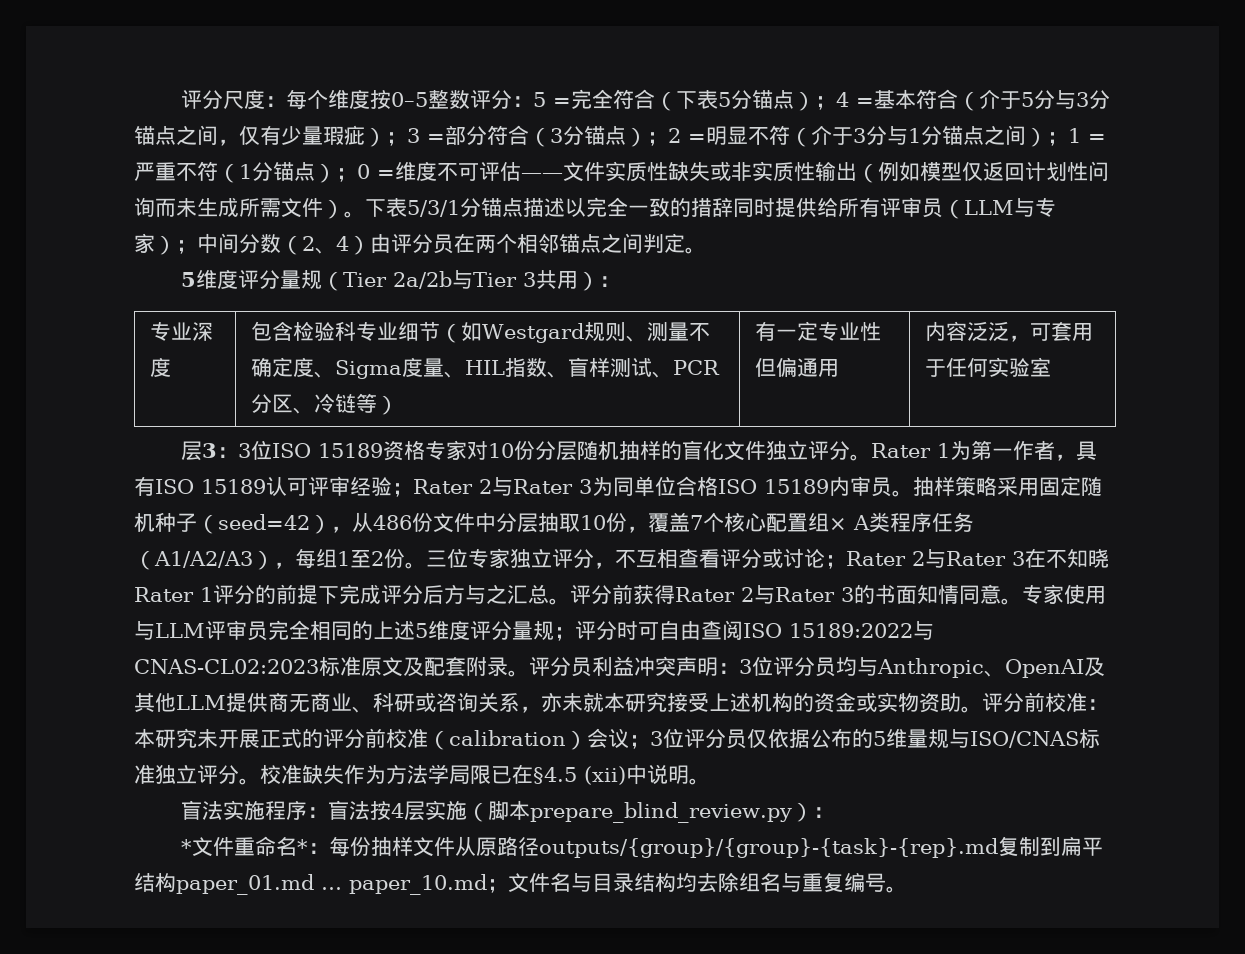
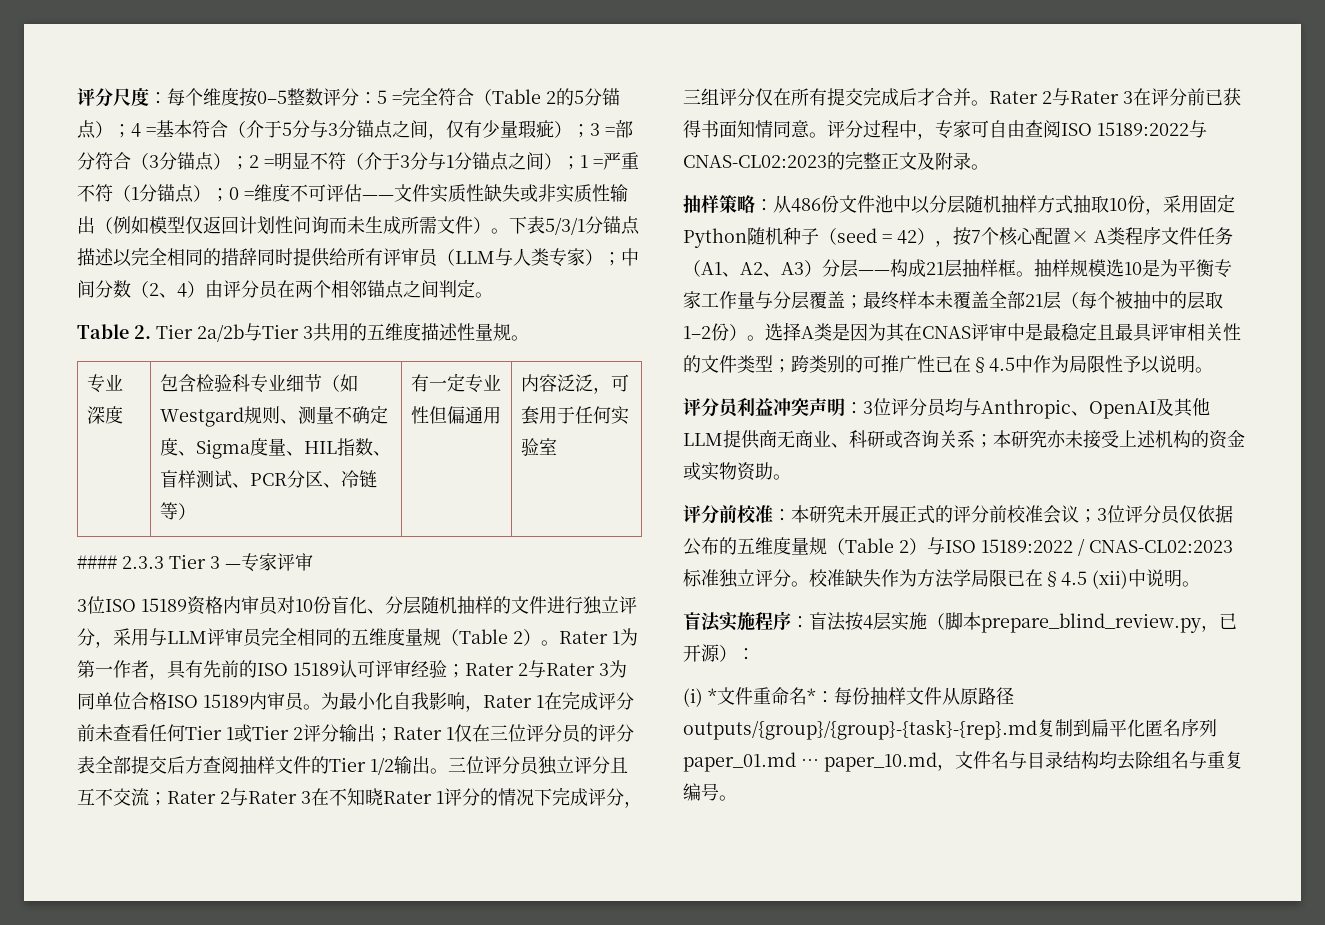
[675,90,718,109] 下表 -> [492,88,574,106] Table 2的
[628,198,670,217] 一致 -> [167,248,203,266] 相同
(1035, 207) none -> [513,248,549,266] 人类
[180,269,343,291] 5维度评分量规（ -> [77,324,151,339] Table 2.
[577,271,620,291] ）： -> [349,323,529,341] 的五维度描述性量规。
[180,441,238,461] 层3： -> [77,553,313,572] #### 2.3.3 Tier 3 —专家评审 //
[424,440,467,460] 专家 -> [223,596,279,615] 内审员
(535, 450) none -> [331,596,385,614] 盲化、
[681,440,850,461] 盲化文件独立评分 -> [511,596,637,615] [77,627,541,648] 文件进行独立评分，采用与LLM评审员完全相同的五维度量规（Table 2）
(155, 486) none -> [203,660,257,678] 先前的
[913,476,1102,496] [134,512,974,534] [134,548,825,570] 抽样策略采用固定随机种子（seed=42），从486份文件中分层抽取10份，覆盖7个核心配置组× A类程序任务（A1/A2/A3），每组1至2份。三位专家独立评分，不互相查看评分或讨论 -> [321,691,634,712] [77,724,634,743] [77,756,628,775] [77,788,149,806] 为最小化自我影响，Rater 1在完成评分前未查看任何Tier 1或Tier 2评分输出；Rater 1仅在三位评分员的评分表全部提交后方查阅抽样文件的Tier 1/2输出。三位评分员独立评分且互不交流
[276,584,318,604] 前提 -> [498,788,534,806] 情况
[423,584,1106,605] [134,620,638,641] 后方与之汇总。评分前获得Rater 2与Rater 3的书面知情同意。专家使用与LLM评审员完全相同的上述5维度评分量规；评分时 -> [624,801,642,808] [683,87,1241,106] [683,120,971,140] ，三组评分仅在所有提交完成后才合并。Rater 2与Rater 3在评分前已获得书面知情同意。评分过程中，专家
[319,656,530,677] 标准原文及配套附录。 -> [827,151,989,170] [683,194,1235,215] [683,227,1233,248] [683,259,1232,278] [683,291,1223,310] [683,322,1241,342] [683,355,1213,374] 的完整正文及附录。 // 抽样策略：从486份文件池中以分层随机抽样方式抽取10份，采用固定Python随机种子（seed = 42），按7个核心配置× A类程序文件任务（A1、A2、A3）分层——构成21层抽样框。抽样规模选10是为平衡专家工作量与分层覆盖；最终样本未覆盖全部21层（每个被抽中的层取1–2份）。选择A类是因为其在CNAS评审中是最稳定且最具评审相关性的文件类型；跨类别的可推广性已在§4.5中作为局限性予以说明。 //
[520,692,667,713] ，亦未就本研究 -> [975,430,1083,448] ；本研究亦未
(982, 709) none -> (791, 477) //
[428,730,587,750] （calibration） -> (1043, 514) none
[873,728,1079,748] 5维量规与ISO/CNAS -> [737,537,1233,556] 五维度量规（Table 2）与ISO 15189:2022 / CNAS-CL02:2023
[791,802,834,822] ）： // -> [1201,613,1237,632] [683,644,755,662] [683,688,703,707] ，已开源）： // (i)
[134,873,176,892] 结构 -> [1127,719,1217,737] 化匿名序列
[487,879,508,893] ； -> [937,764,955,771] ，

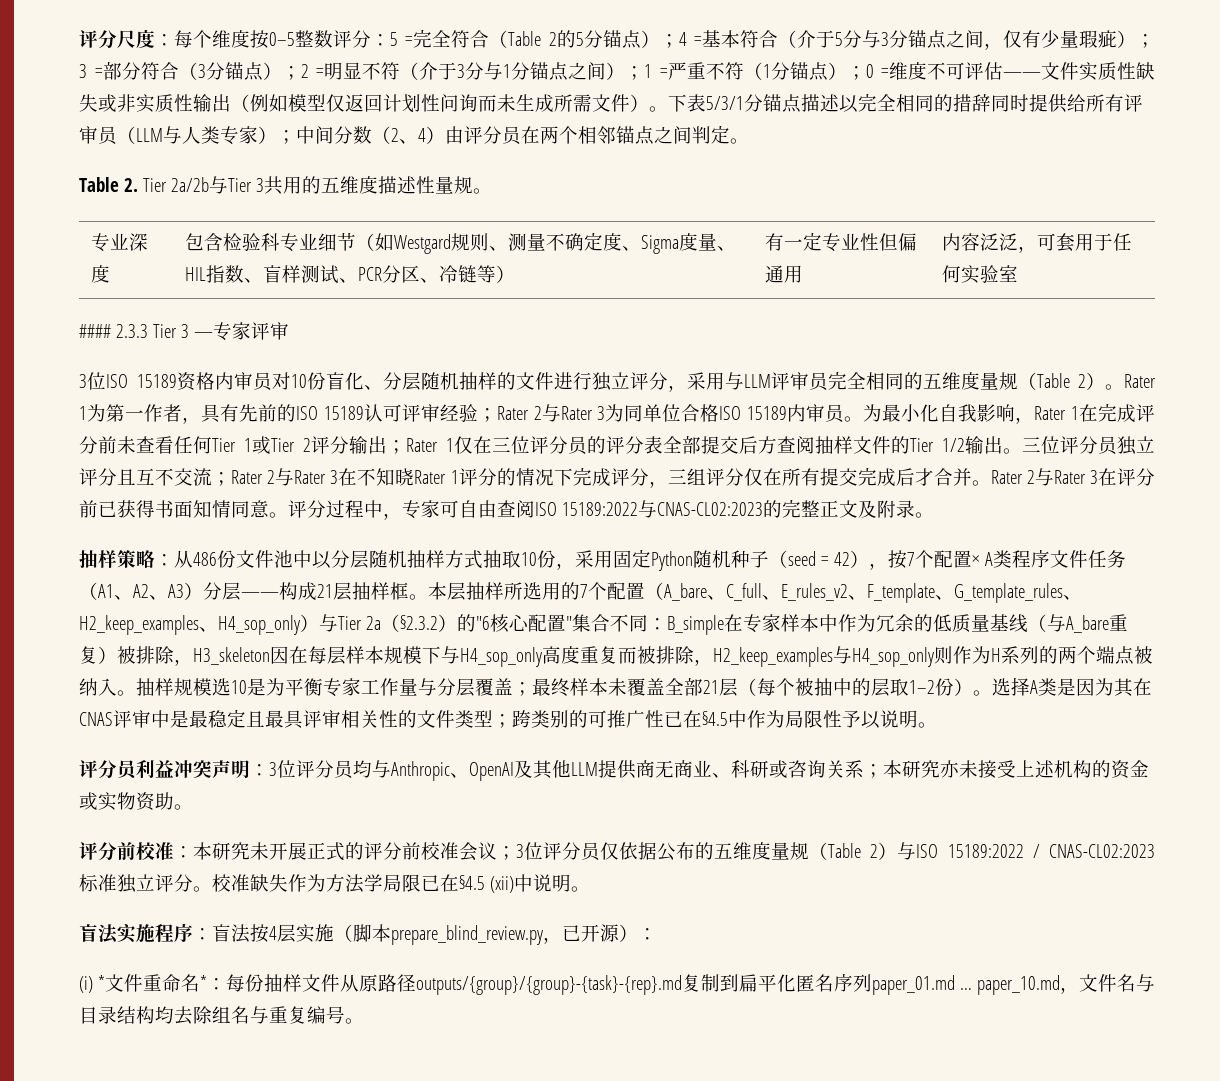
[999,227,1036,246] 核心 -> (934, 559) none
(1034, 274) none -> [428,582,1082,603] [79,614,1128,635] [79,646,1153,667] [79,678,136,696] 本层抽样所选用的7个配置（A_bare、C_full、E_rules_v2、F_template、G_template_rules、H2_keep_examples、H4_sop_only）与Tier 2a（§2.3.2）的"6核心配置"集合不同：B_simple在专家样本中作为冗余的低质量基线（与A_bare重复）被排除，H3_skeleton因在每层样本规模下与H4_sop_only高度重复而被排除，H2_keep_examples与H4_sop_only则作为H系列的两个端点被纳入。

